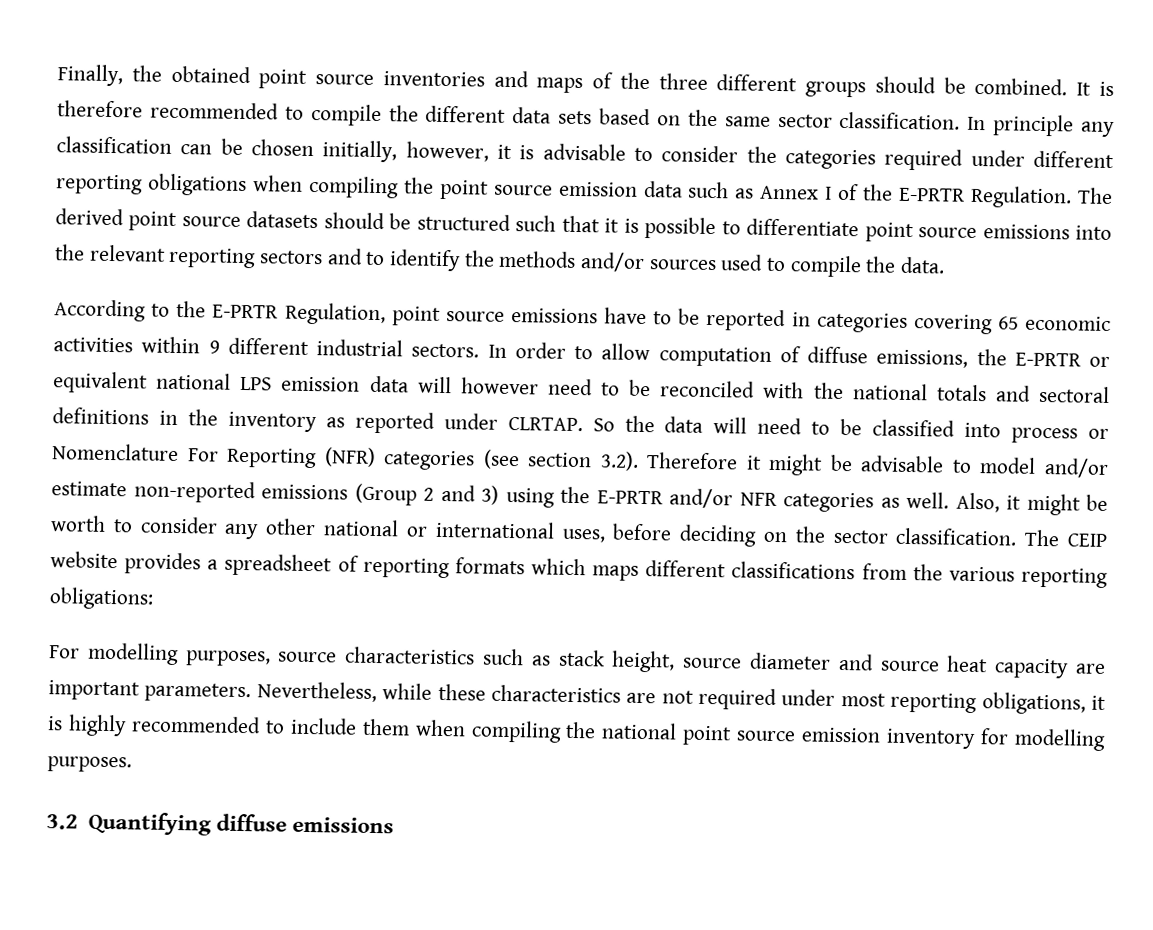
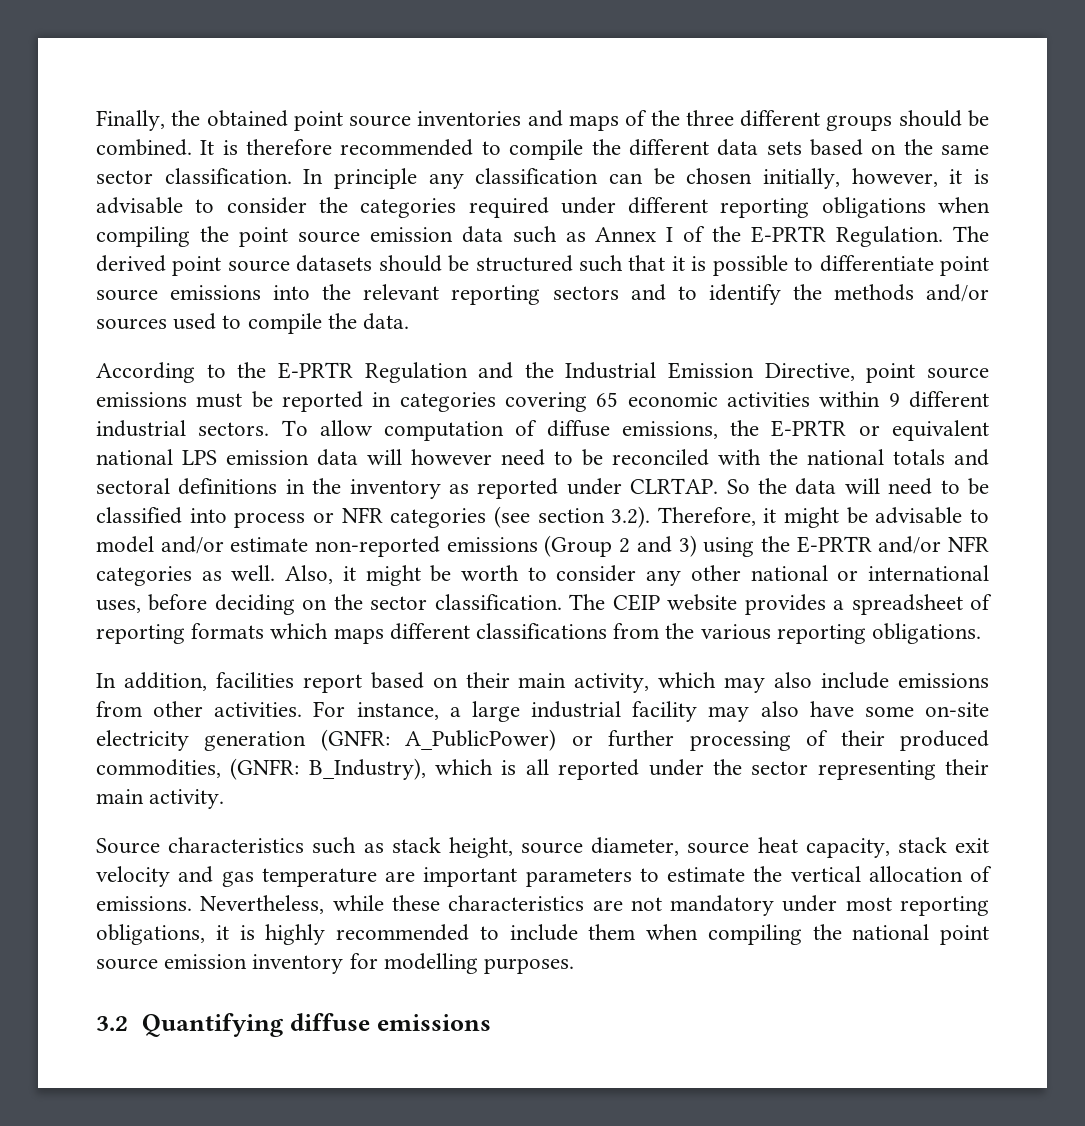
[284,302,673,326] Regulation, point source emissions have to -> [364,362,989,383] [96,392,243,408] Regulation and the Industrial Emission Directive, point source emissions must
[487,342,593,360] In order to -> [281,420,308,436] To
[52,443,376,469] Nomenclature For Reporting (NFR) -> [341,507,383,523] NFR
[646,452,739,470] Therefore -> [657,507,756,526] Therefore,
[49,587,154,610] [49,642,338,667] obligations: // For modelling purposes, source -> [872,623,982,644] [96,672,989,693] [96,701,990,722] [96,729,989,751] [96,758,990,780] [96,789,225,809] [96,838,160,854] obligations. // In addition, facilities report based on their main activity, which may also include emissions from other activities. For instance, a large industrial facility may also have some on-site electricity generation (GNFR: A_PublicPower) or further processing of their produced commodities, (GNFR: B_Industry), which is all reported under the sector representing their main activity. // Source
[749,652,1106,679] [48,680,252,703] diameter and source heat capacity are important parameters. -> [591,837,989,858] [96,866,992,887] [96,896,192,911] diameter, source heat capacity, stack exit velocity and gas temperature are important parameters to estimate the vertical allocation of emissions.
[698,687,778,711] required -> [670,895,775,916] mandatory

